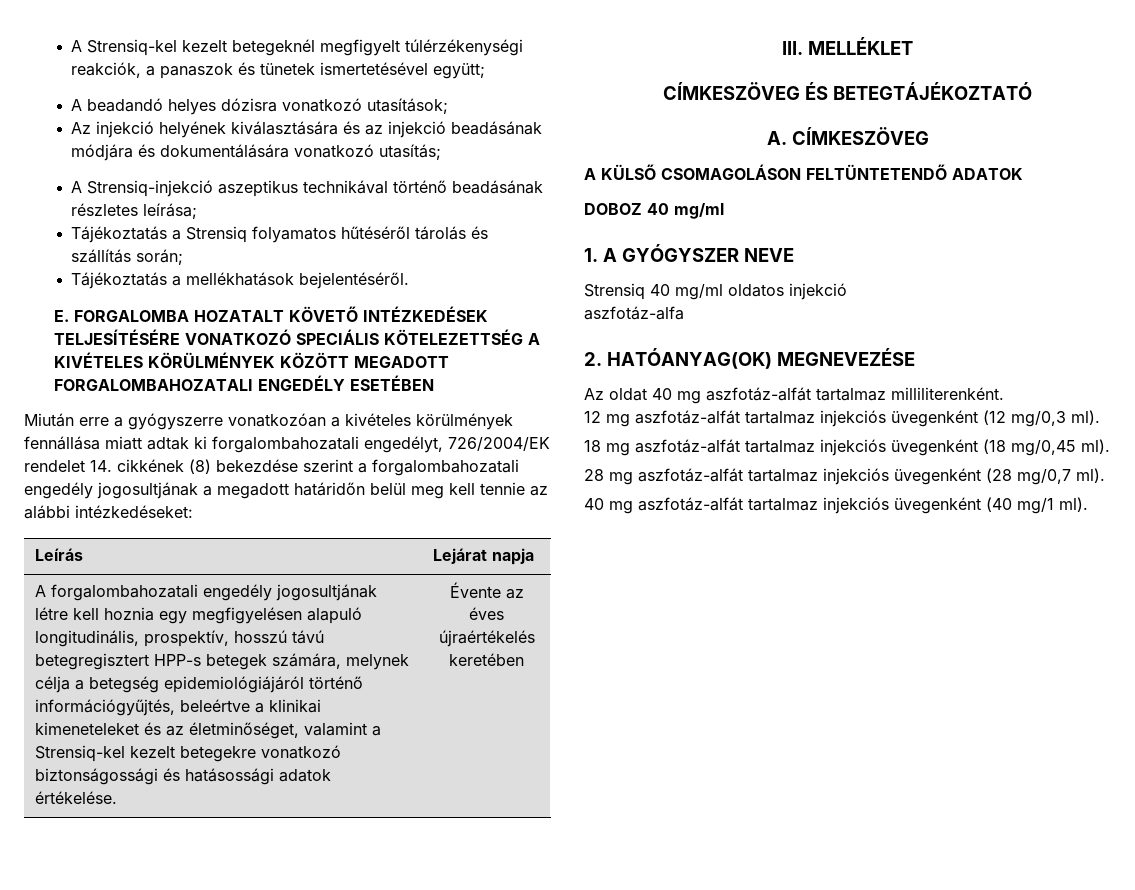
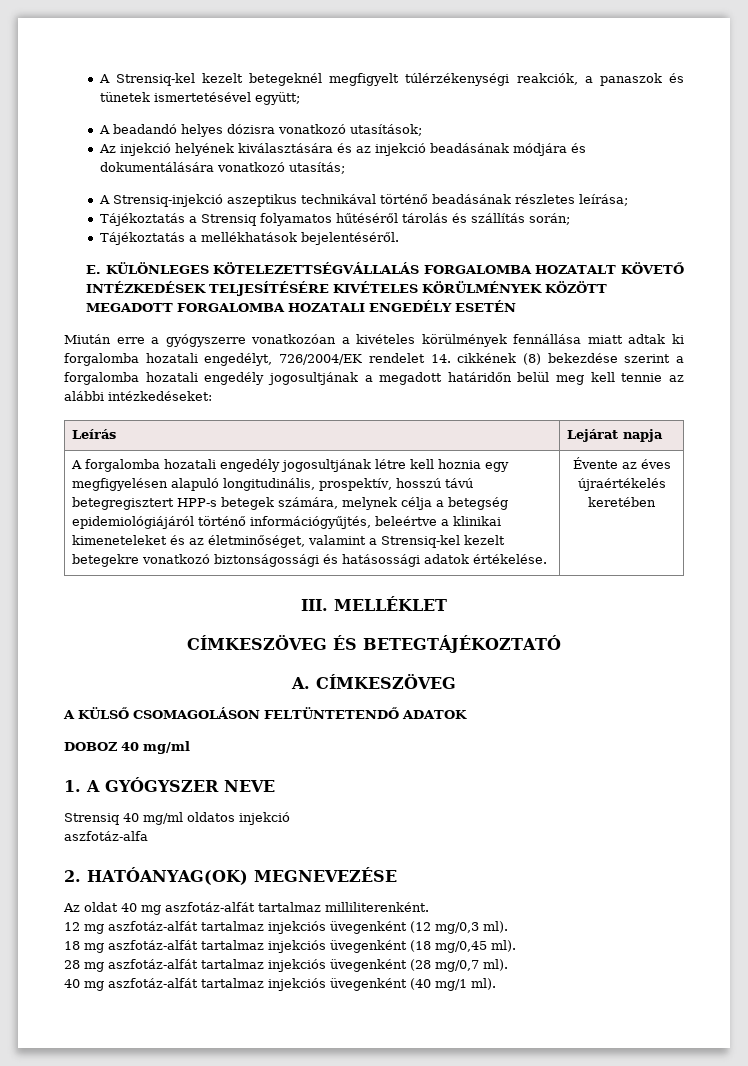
(69, 316) none -> [105,262,420,274] KÜLÖNLEGES KÖTELEZETTSÉGVÁLLALÁS
[184,329,540,345] [53,352,449,368] [53,375,434,391] VONATKOZÓ SPECIÁLIS KÖTELEZETTSÉG A KIVÉTELES KÖRÜLMÉNYEK KÖZÖTT MEGADOTT FORGALOMBAHOZATALI ENGEDÉLY ESETÉBEN -> [332,281,607,293] [85,300,516,312] KIVÉTELES KÖRÜLMÉNYEK KÖZÖTT MEGADOTT FORGALOMBA HOZATALI ENGEDÉLY ESETÉN
[212,436,359,453] forgalombahozatali -> [64,353,198,366] forgalomba hozatali
[372,459,519,476] forgalombahozatali -> [64,372,198,385] forgalomba hozatali
[51,584,199,601] forgalombahozatali -> [84,459,216,472] forgalomba hozatali

